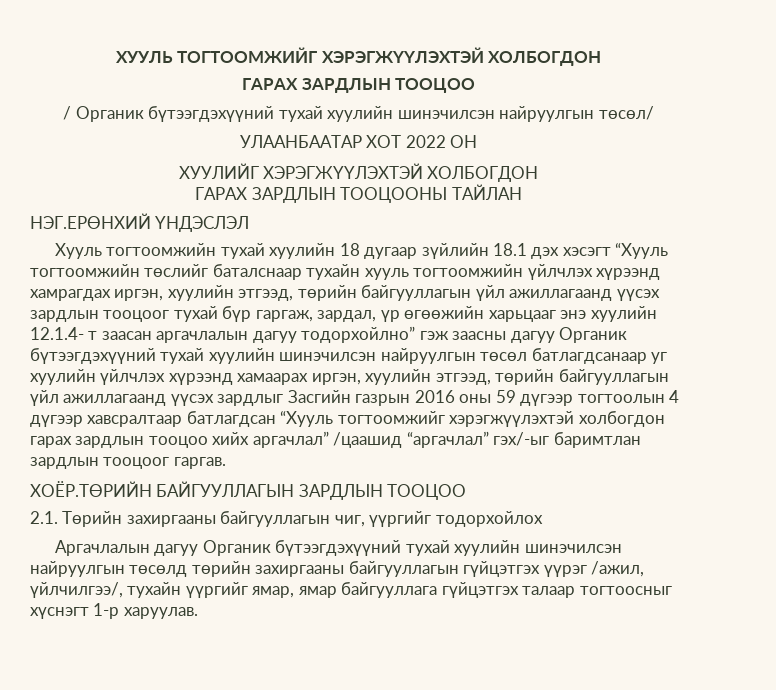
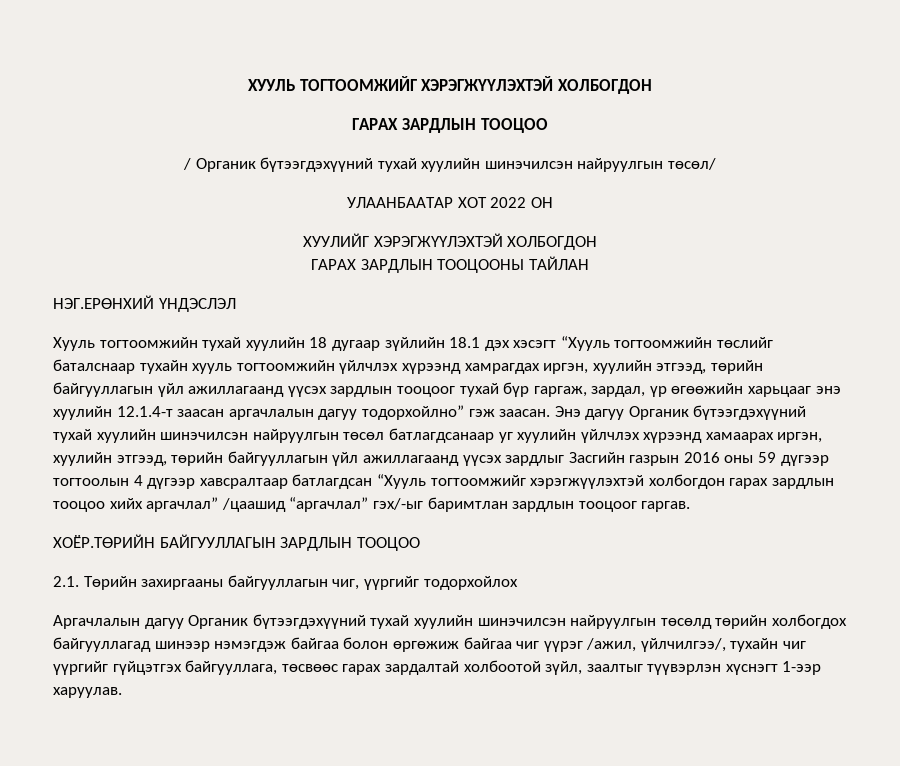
[30,327,98,340] 12.1.4- т -> [116,406,173,417] 12.1.4-т
[452,331,507,340] заасны -> [499,406,581,417] заасан. Энэ
[255,561,645,577] [30,582,672,598] [30,603,120,619] захиргааны байгууллагын гүйцэтгэх үүрэг /ажил, үйлчилгээ/, тухайн үүргийг ямар, ямар байгууллага гүйцэтгэх талаар тогтоосныг хүснэгт 1-р -> [771,614,847,629] [53,637,807,652] [53,660,822,675] холбогдох байгууллагад шинээр нэмэгдэж байгаа болон өргөжиж байгаа чиг үүрэг /ажил, үйлчилгээ/, тухайн чиг үүргийг гүйцэтгэх байгууллага, төсвөөс гарах зардалтай холбоотой зүйл, заалтыг түүвэрлэн хүснэгт 1-ээр

